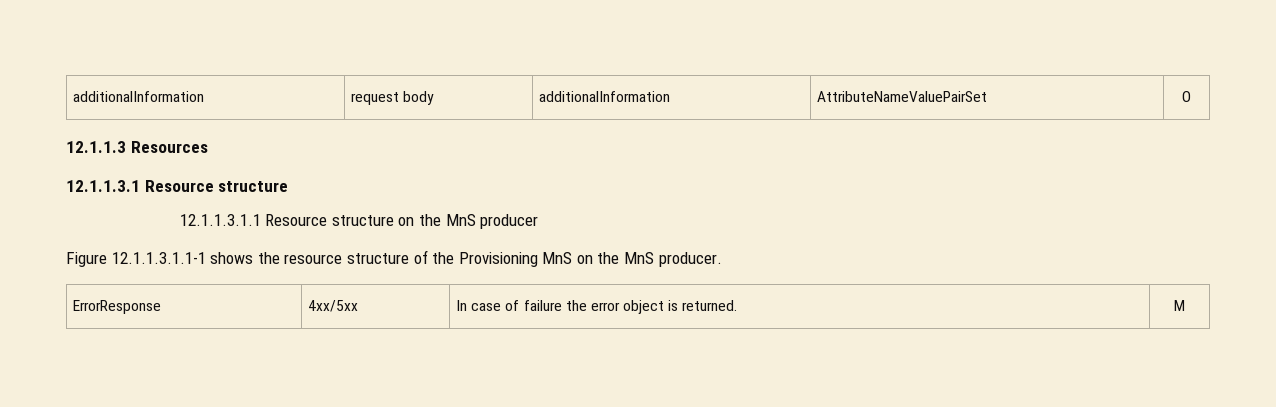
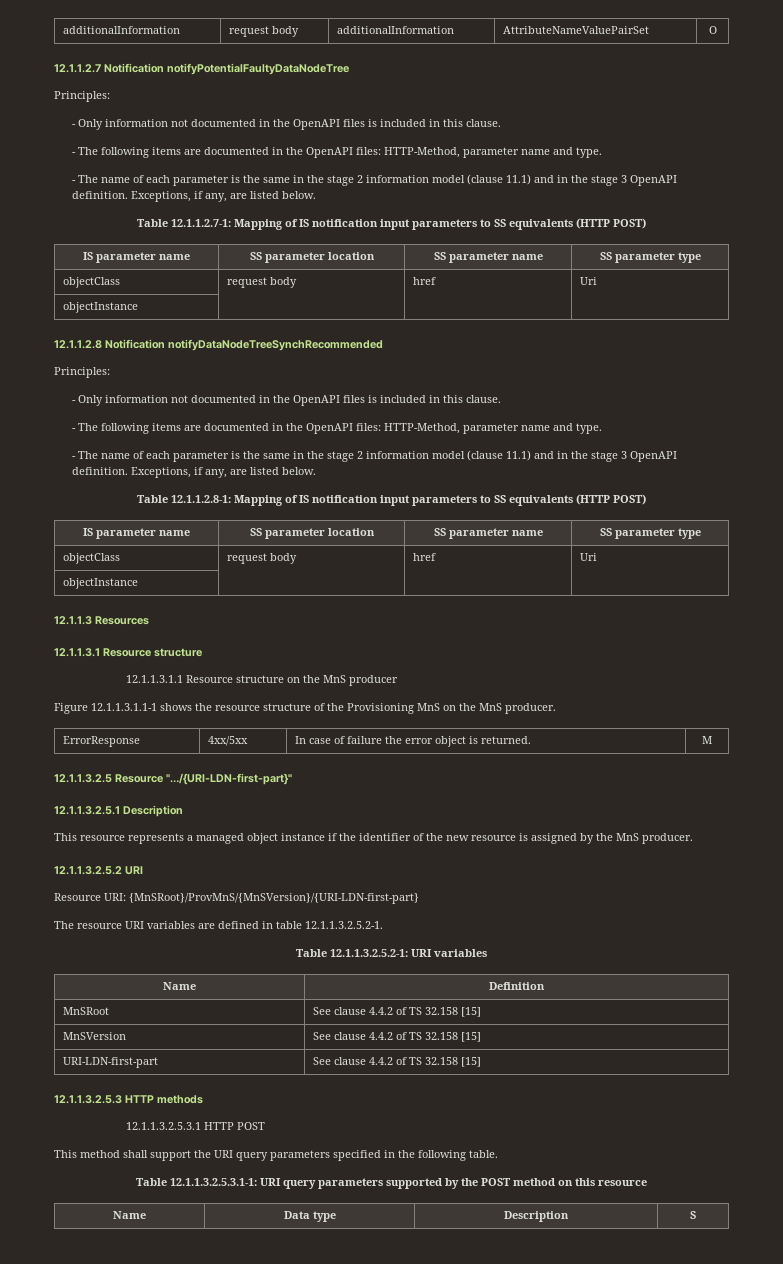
(1191, 96) none -> [54,63,349,75] [54,91,110,102] [72,119,502,130] [72,147,603,158] [72,174,678,186] [72,191,317,202] [137,218,646,230] [83,252,190,263] [249,252,375,263] [433,252,543,263] [599,252,701,263] [62,277,120,288] [226,277,297,288] [412,277,436,285] [579,277,597,285] [62,302,138,313] [54,339,383,351] [54,367,110,378] [72,395,502,406] [72,423,603,434] [72,450,678,462] [72,467,317,478] [137,494,646,506] [83,528,190,539] [249,528,375,539] [433,528,543,539] [599,528,701,539] [62,553,120,564] [226,553,297,564] [412,553,436,561] [579,553,597,561] [62,578,138,589] // 12.1.1.2.7 Notification notifyPotentialFaultyDataNodeTree // Principles: // - Only information not documented in the OpenAPI files is included in this clause. // - The following items are documented in the OpenAPI files: HTTP-Method, parameter name and type. // - The name of each parameter is the same in the stage 2 information model (clause 11.1) and in the stage 3 OpenAPI definition. Exceptions, if any, are listed below. // Table 12.1.1.2.7-1: Mapping of IS notification input parameters to SS equivalents (HTTP POST) // IS parameter name | SS parameter location | SS parameter name | SS parameter type // objectClass | request body | href | Uri // objectInstance | | | // 12.1.1.2.8 Notification notifyDataNodeTreeSynchRecommended // Principles: // - Only information not documented in the OpenAPI files is included in this clause. // - The following items are documented in the OpenAPI files: HTTP-Method, parameter name and type. // - The name of each parameter is the same in the stage 2 information model (clause 11.1) and in the stage 3 OpenAPI definition. Exceptions, if any, are listed below. // Table 12.1.1.2.8-1: Mapping of IS notification input parameters to SS equivalents (HTTP POST) // IS parameter name | SS parameter location | SS parameter name | SS parameter type // objectClass | request body | href | Uri // objectInstance | | |
(1185, 305) none -> [54,773,292,785] [54,805,183,817] [54,833,693,844] [54,866,143,875] [54,893,419,904] [54,921,383,929] [296,949,487,957] [163,982,196,990] [489,982,545,990] [62,1007,109,1015] [312,1007,481,1017] [62,1032,126,1040] [312,1032,481,1042] [62,1057,158,1068] [312,1057,481,1067] [54,1095,203,1104] [126,1122,266,1130] [54,1150,498,1161] [136,1178,647,1189] [113,1211,146,1219] [283,1211,336,1222] [504,1211,569,1222] [690,1211,696,1219] // 12.1.1.3.2.5 Resource "…/{URI-LDN-first-part}" // 12.1.1.3.2.5.1 Description // This resource represents a managed object instance if the identifier of the new resource is assigned by the MnS producer. // 12.1.1.3.2.5.2 URI // Resource URI: {MnSRoot}/ProvMnS/{MnSVersion}/{URI-LDN-first-part} // The resource URI variables are defined in table 12.1.1.3.2.5.2-1. // Table 12.1.1.3.2.5.2-1: URI variables // Name | Definition // MnSRoot | See clause 4.4.2 of TS 32.158 [15] // MnSVersion | See clause 4.4.2 of TS 32.158 [15] // URI-LDN-first-part | See clause 4.4.2 of TS 32.158 [15] // 12.1.1.3.2.5.3 HTTP methods // 12.1.1.3.2.5.3.1 HTTP POST // This method shall support the URI query parameters specified in the following table. // Table 12.1.1.3.2.5.3.1-1: URI query parameters supported by the POST method on this resource // Name | Data type | Description | S

